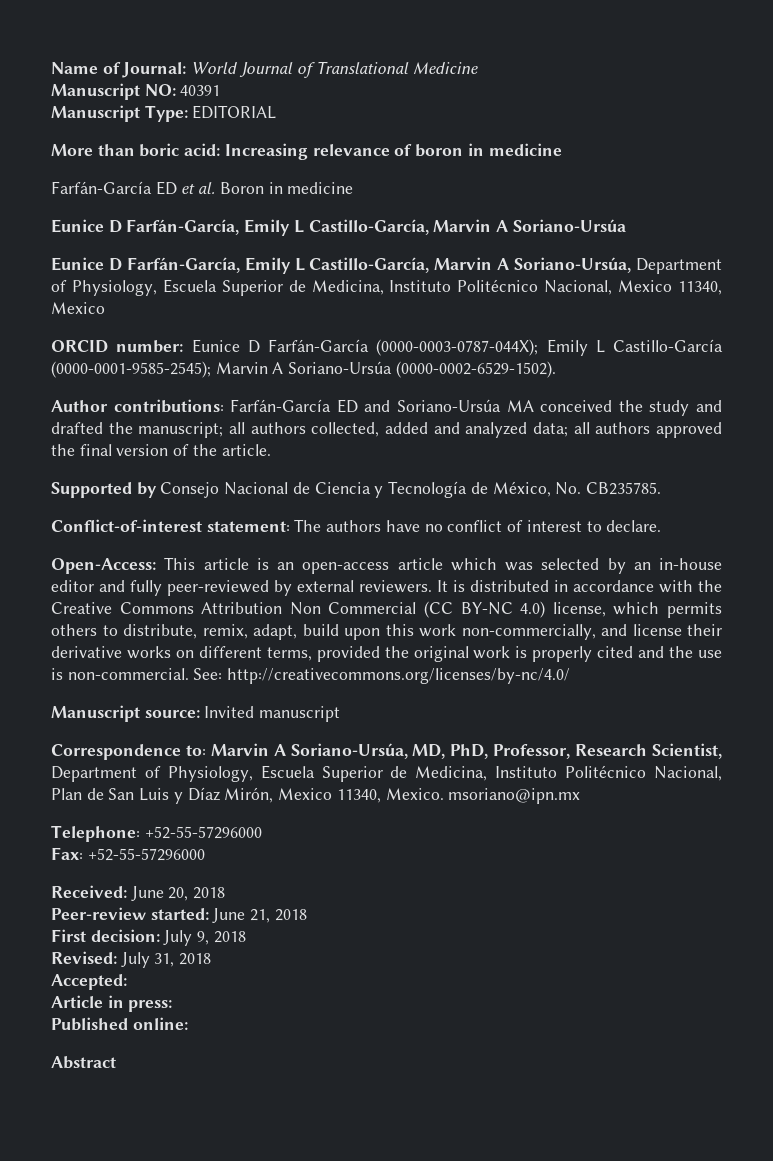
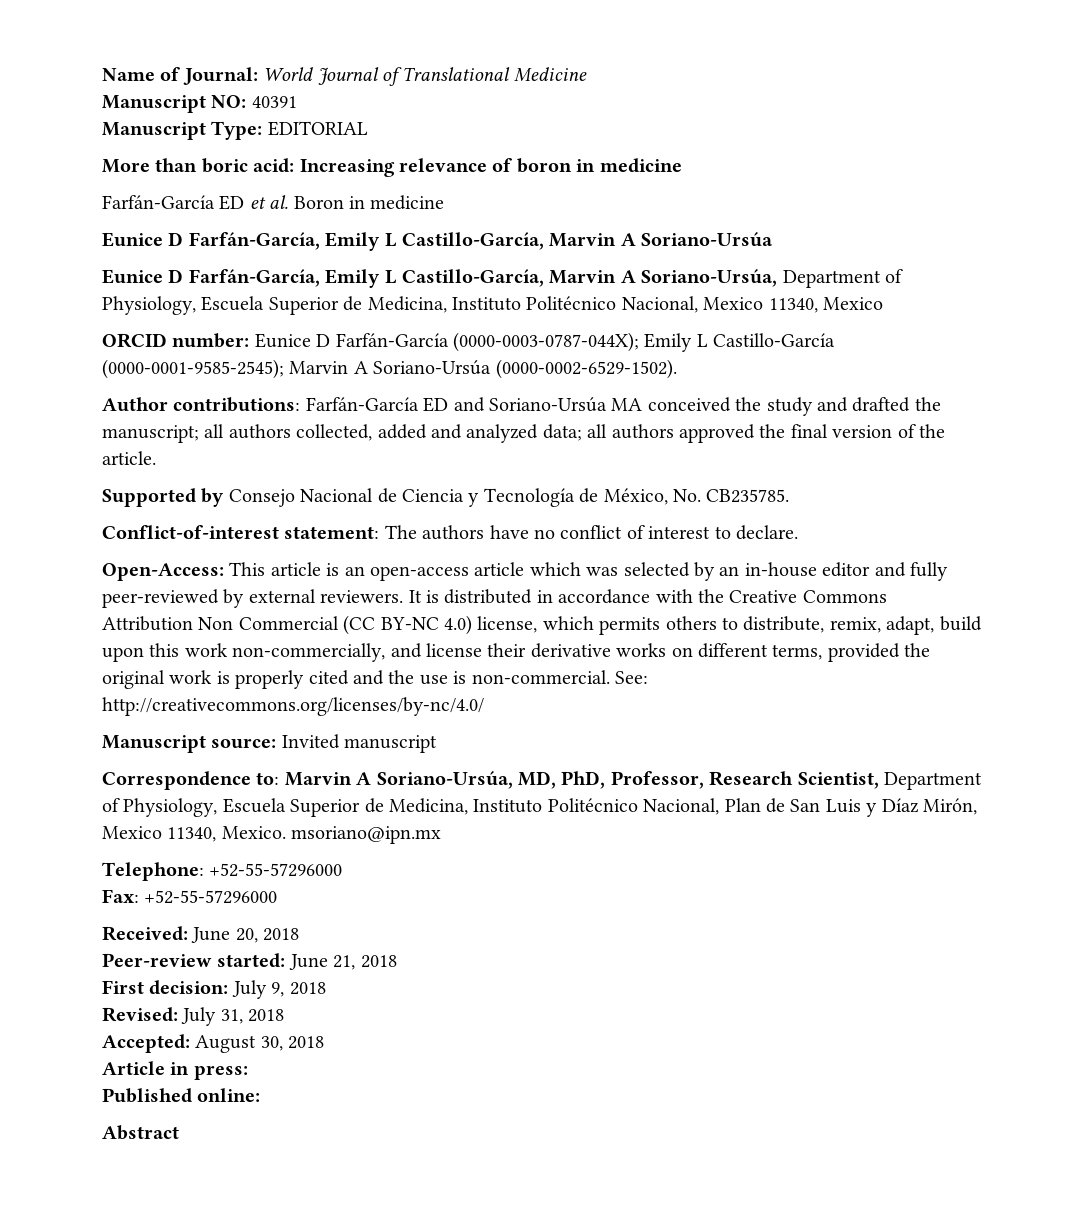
(127, 982) none -> [195,1035,325,1053] August 30, 2018

